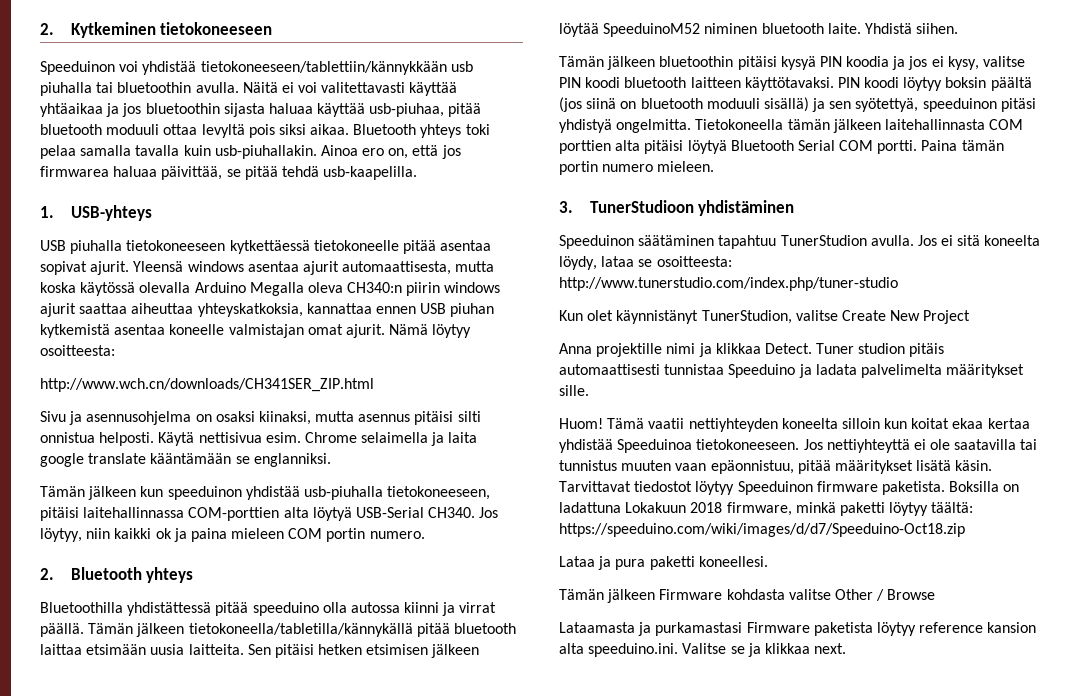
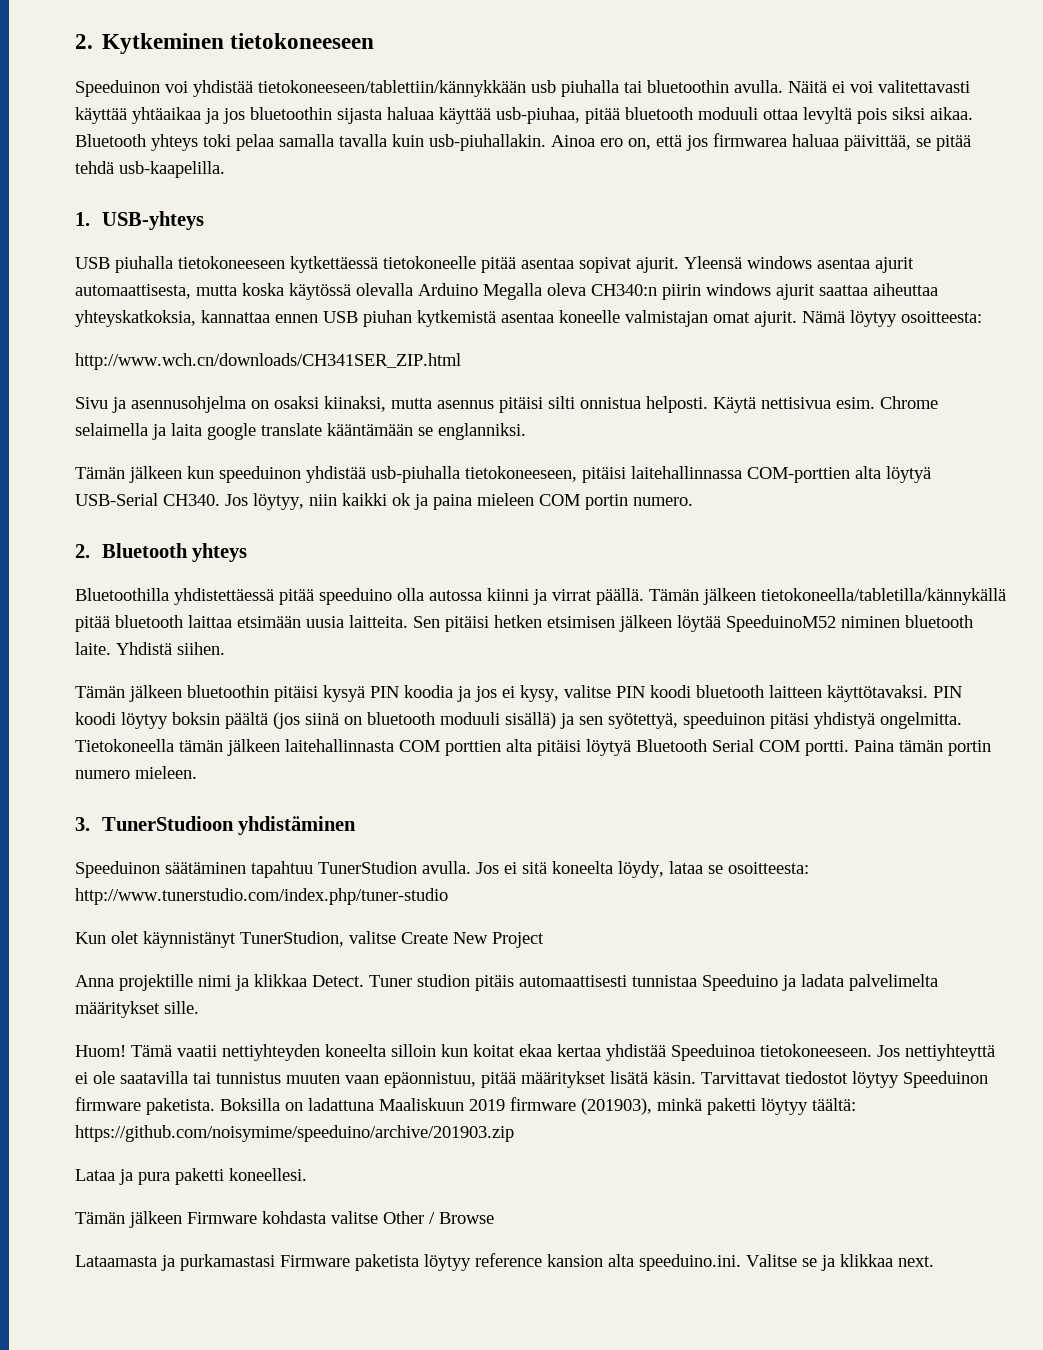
[127,602,212,616] yhdistättessä -> [174,588,274,605] yhdistettäessä
[625,502,792,516] Lokakuun 2018 firmware, -> [379,1097,652,1115] Maaliskuun 2019 firmware (201903),
[559,523,965,537] https://speeduino.com/wiki/images/d/d7/Speeduino-Oct18.zip -> [75,1125,514,1142] https://github.com/noisymime/speeduino/archive/201903.zip

